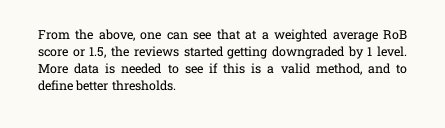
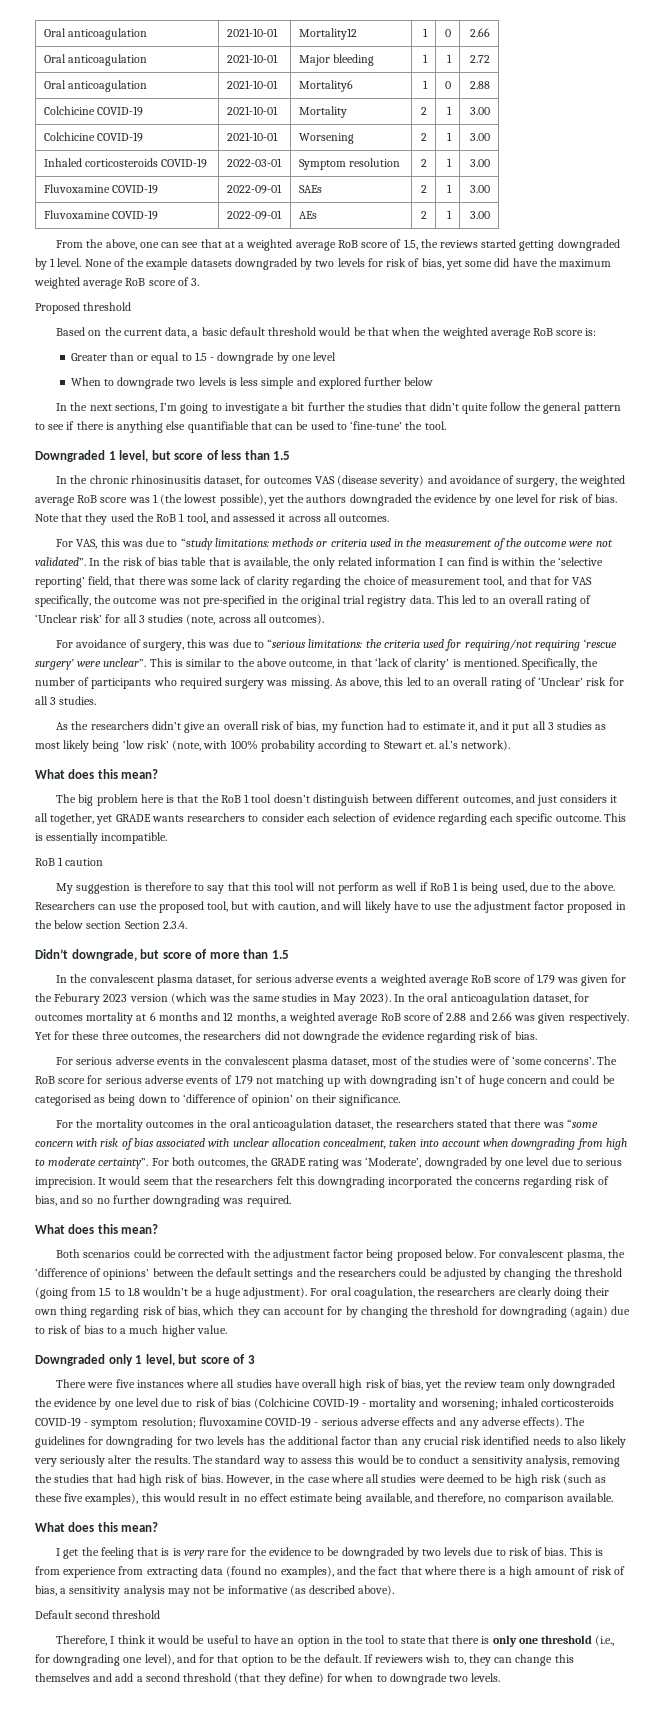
(38, 35) none -> [43,28,147,40] [226,28,278,37] [298,28,357,40] [423,28,429,37] [445,29,452,37] [470,28,491,37] [43,54,147,66] [226,54,278,63] [298,54,374,66] [423,54,429,63] [447,54,453,63] [470,55,491,63] [43,80,147,92] [226,80,278,89] [298,80,353,92] [423,80,429,89] [445,81,452,89] [470,81,491,89] [43,106,143,116] [226,106,278,115] [298,106,347,118] [421,107,428,115] [447,106,453,115] [470,107,491,115] [43,132,143,142] [226,132,278,141] [298,133,354,144] [421,133,428,141] [447,132,453,141] [470,133,491,141] [43,158,208,168] [226,158,282,167] [298,158,400,170] [421,159,428,167] [447,158,453,167] [470,159,491,167] [43,184,158,194] [226,184,282,194] [298,185,322,193] [421,185,428,193] [447,184,453,193] [470,185,491,193] [43,210,158,220] [226,210,282,220] [298,211,317,219] [421,211,428,219] [447,210,453,219] [470,211,491,219] Oral anticoagulation | 2021-10-01 | Mortality12 | 1 | 0 | 2.66 // Oral anticoagulation | 2021-10-01 | Major bleeding | 1 | 1 | 2.72 // Oral anticoagulation | 2021-10-01 | Mortality6 | 1 | 0 | 2.88 // Colchicine COVID-19 | 2021-10-01 | Mortality | 2 | 1 | 3.00 // Colchicine COVID-19 | 2021-10-01 | Worsening | 2 | 1 | 3.00 // Inhaled corticosteroids COVID-19 | 2022-03-01 | Symptom resolution | 2 | 1 | 3.00 // Fluvoxamine COVID-19 | 2022-09-01 | SAEs | 2 | 1 | 3.00 // Fluvoxamine COVID-19 | 2022-09-01 | AEs | 2 | 1 | 3.00 //
[72,49,85,57] or -> [390,239,402,248] of
[38,63,407,75] [38,80,176,91] More data is needed to see if this is a valid method, and to define better thresholds. -> [84,258,612,270] [34,277,200,289] [35,302,132,314] [56,327,597,339] [70,352,337,364] [70,377,434,389] [56,402,621,414] [35,421,446,433] [35,450,291,462] [56,475,625,487] [35,494,617,506] [35,513,390,525] [56,538,613,550] [35,557,603,569] [35,576,593,588] [35,595,592,607] [35,614,325,625] [56,639,617,651] [35,658,599,670] [35,677,624,689] [35,696,97,705] [56,721,607,733] [35,740,511,752] [35,769,159,779] [56,794,618,806] [35,813,626,825] [35,832,168,844] [35,857,104,866] [56,882,615,894] [35,901,626,913] [35,920,187,929] [35,949,289,961] [56,974,627,986] [35,993,590,1005] [35,1012,629,1024] [35,1031,537,1043] [56,1056,618,1068] [35,1075,615,1087] [35,1094,401,1106] [56,1119,598,1131] [35,1138,627,1150] [35,1157,623,1169] [35,1176,609,1188] [35,1195,291,1207] [35,1224,159,1234] [56,1249,625,1261] [35,1268,622,1280] [35,1287,610,1299] [35,1306,631,1318] [35,1325,227,1337] [35,1354,255,1366] [56,1379,616,1391] [35,1398,615,1410] [35,1417,586,1429] [35,1436,627,1448] [34,1455,621,1467] [35,1474,607,1486] [35,1493,613,1505] [35,1522,159,1532] [56,1547,603,1559] [35,1566,625,1578] [35,1585,395,1597] [35,1610,161,1619] [56,1635,615,1647] [35,1654,574,1666] [35,1673,501,1685] None of the example datasets downgraded by two levels for risk of bias, yet some did have the maximum weighted average RoB score of 3. // Proposed threshold // Based on the current data, a basic default threshold would be that when the weighted average RoB score is: // Greater than or equal to 1.5 - downgrade by one level // When to downgrade two levels is less simple and explored further below // In the next sections, I’m going to investigate a bit further the studies that didn’t quite follow the general pattern to see if there is anything else quantifiable that can be used to ‘fine-tune’ the tool. // Downgraded 1 level, but score of less than 1.5 // In the chronic rhinosinusitis dataset, for outcomes VAS (disease severity) and avoidance of surgery, the weighted average RoB score was 1 (the lowest possible), yet the authors downgraded the evidence by one level for risk of bias. Note that they used the RoB 1 tool, and assessed it across all outcomes. // For VAS, this was due to “study limitations: methods or criteria used in the measurement of the outcome were not validated”. In the risk of bias table that is available, the only related information I can find is within the ‘selective reporting’ field, that there was some lack of clarity regarding the choice of measurement tool, and that for VAS specifically, the outcome was not pre-specified in the original trial registry data. This led to an overall rating of ‘Unclear risk’ for all 3 studies (note, across all outcomes). // For avoidance of surgery, this was due to “serious limitations: the criteria used for requiring/not requiring ‘rescue surgery’ were unclear”. This is similar to the above outcome, in that ‘lack of clarity’ is mentioned. Specifically, the number of participants who required surgery was missing. As above, this led to an overall rating of ‘Unclear’ risk for all 3 studies. // As the researchers didn’t give an overall risk of bias, my function had to estimate it, and it put all 3 studies as most likely being ‘low risk’ (note, with 100% probability according to Stewart et. al.’s network). // What does this mean? // The big problem here is that the RoB 1 tool doesn’t distinguish between different outcomes, and just considers it all together, yet GRADE wants researchers to consider each selection of evidence regarding each specific outcome. This is essentially incompatible. // RoB 1 caution // My suggestion is therefore to say that this tool will not perform as well if RoB 1 is being used, due to the above. Researchers can use the proposed tool, but with caution, and will likely have to use the adjustment factor proposed in the below section Section 2.3.4. // Didn’t downgrade, but score of more than 1.5 // In the convalescent plasma dataset, for serious adverse events a weighted average RoB score of 1.79 was given for the Feburary 2023 version (which was the same studies in May 2023). In the oral anticoagulation dataset, for outcomes mortality at 6 months and 12 months, a weighted average RoB score of 2.88 and 2.66 was given respectively. Yet for these three outcomes, the researchers did not downgrade the evidence regarding risk of bias. // For serious adverse events in the convalescent plasma dataset, most of the studies were of ‘some concerns’. The RoB score for serious adverse events of 1.79 not matching up with downgrading isn’t of huge concern and could be categorised as being down to ‘difference of opinion’ on their significance. // For the mortality outcomes in the oral anticoagulation dataset, the researchers stated that there was “some concern with risk of bias associated with unclear allocation concealment, taken into account when downgrading from high to moderate certainty”. For both outcomes, the GRADE rating was ‘Moderate’, downgraded by one level due to serious imprecision. It would seem that the researchers felt this downgrading incorporated the concerns regarding risk of bias, and so no further downgrading was required. // What does this mean? // Both scenarios could be corrected with the adjustment factor being proposed below. For convalescent plasma, the ‘difference of opinions’ between the default settings and the researchers could be adjusted by changing the threshold (going from 1.5 to 1.8 wouldn’t be a huge adjustment). For oral coagulation, the researchers are clearly doing their own thing regarding risk of bias, which they can account for by changing the threshold for downgrading (again) due to risk of bias to a much higher value. // Downgraded only 1 level, but score of 3 // There were five instances where all studies have overall high risk of bias, yet the review team only downgraded the evidence by one level due to risk of bias (Colchicine COVID-19 - mortality and worsening; inhaled corticosteroids COVID-19 - symptom resolution; fluvoxamine COVID-19 - serious adverse effects and any adverse effects). The guidelines for downgrading for two levels has the additional factor than any crucial risk identified needs to also likely very seriously alter the results. The standard way to assess this would be to conduct a sensitivity analysis, removing the studies that had high risk of bias. However, in the case where all studies were deemed to be high risk (such as these five examples), this would result in no effect estimate being available, and therefore, no comparison available. // What does this mean? // I get the feeling that is is very rare for the evidence to be downgraded by two levels due to risk of bias. This is from experience from extracting data (found no examples), and the fact that where there is a high amount of risk of bias, a sensitivity analysis may not be informative (as described above). // Default second threshold // Therefore, I think it would be useful to have an option in the tool to state that there is only one threshold (i.e., for downgrading one level), and for that option to be the default. If reviewers wish to, they can change this themselves and add a second threshold (that they define) for when to downgrade two levels.

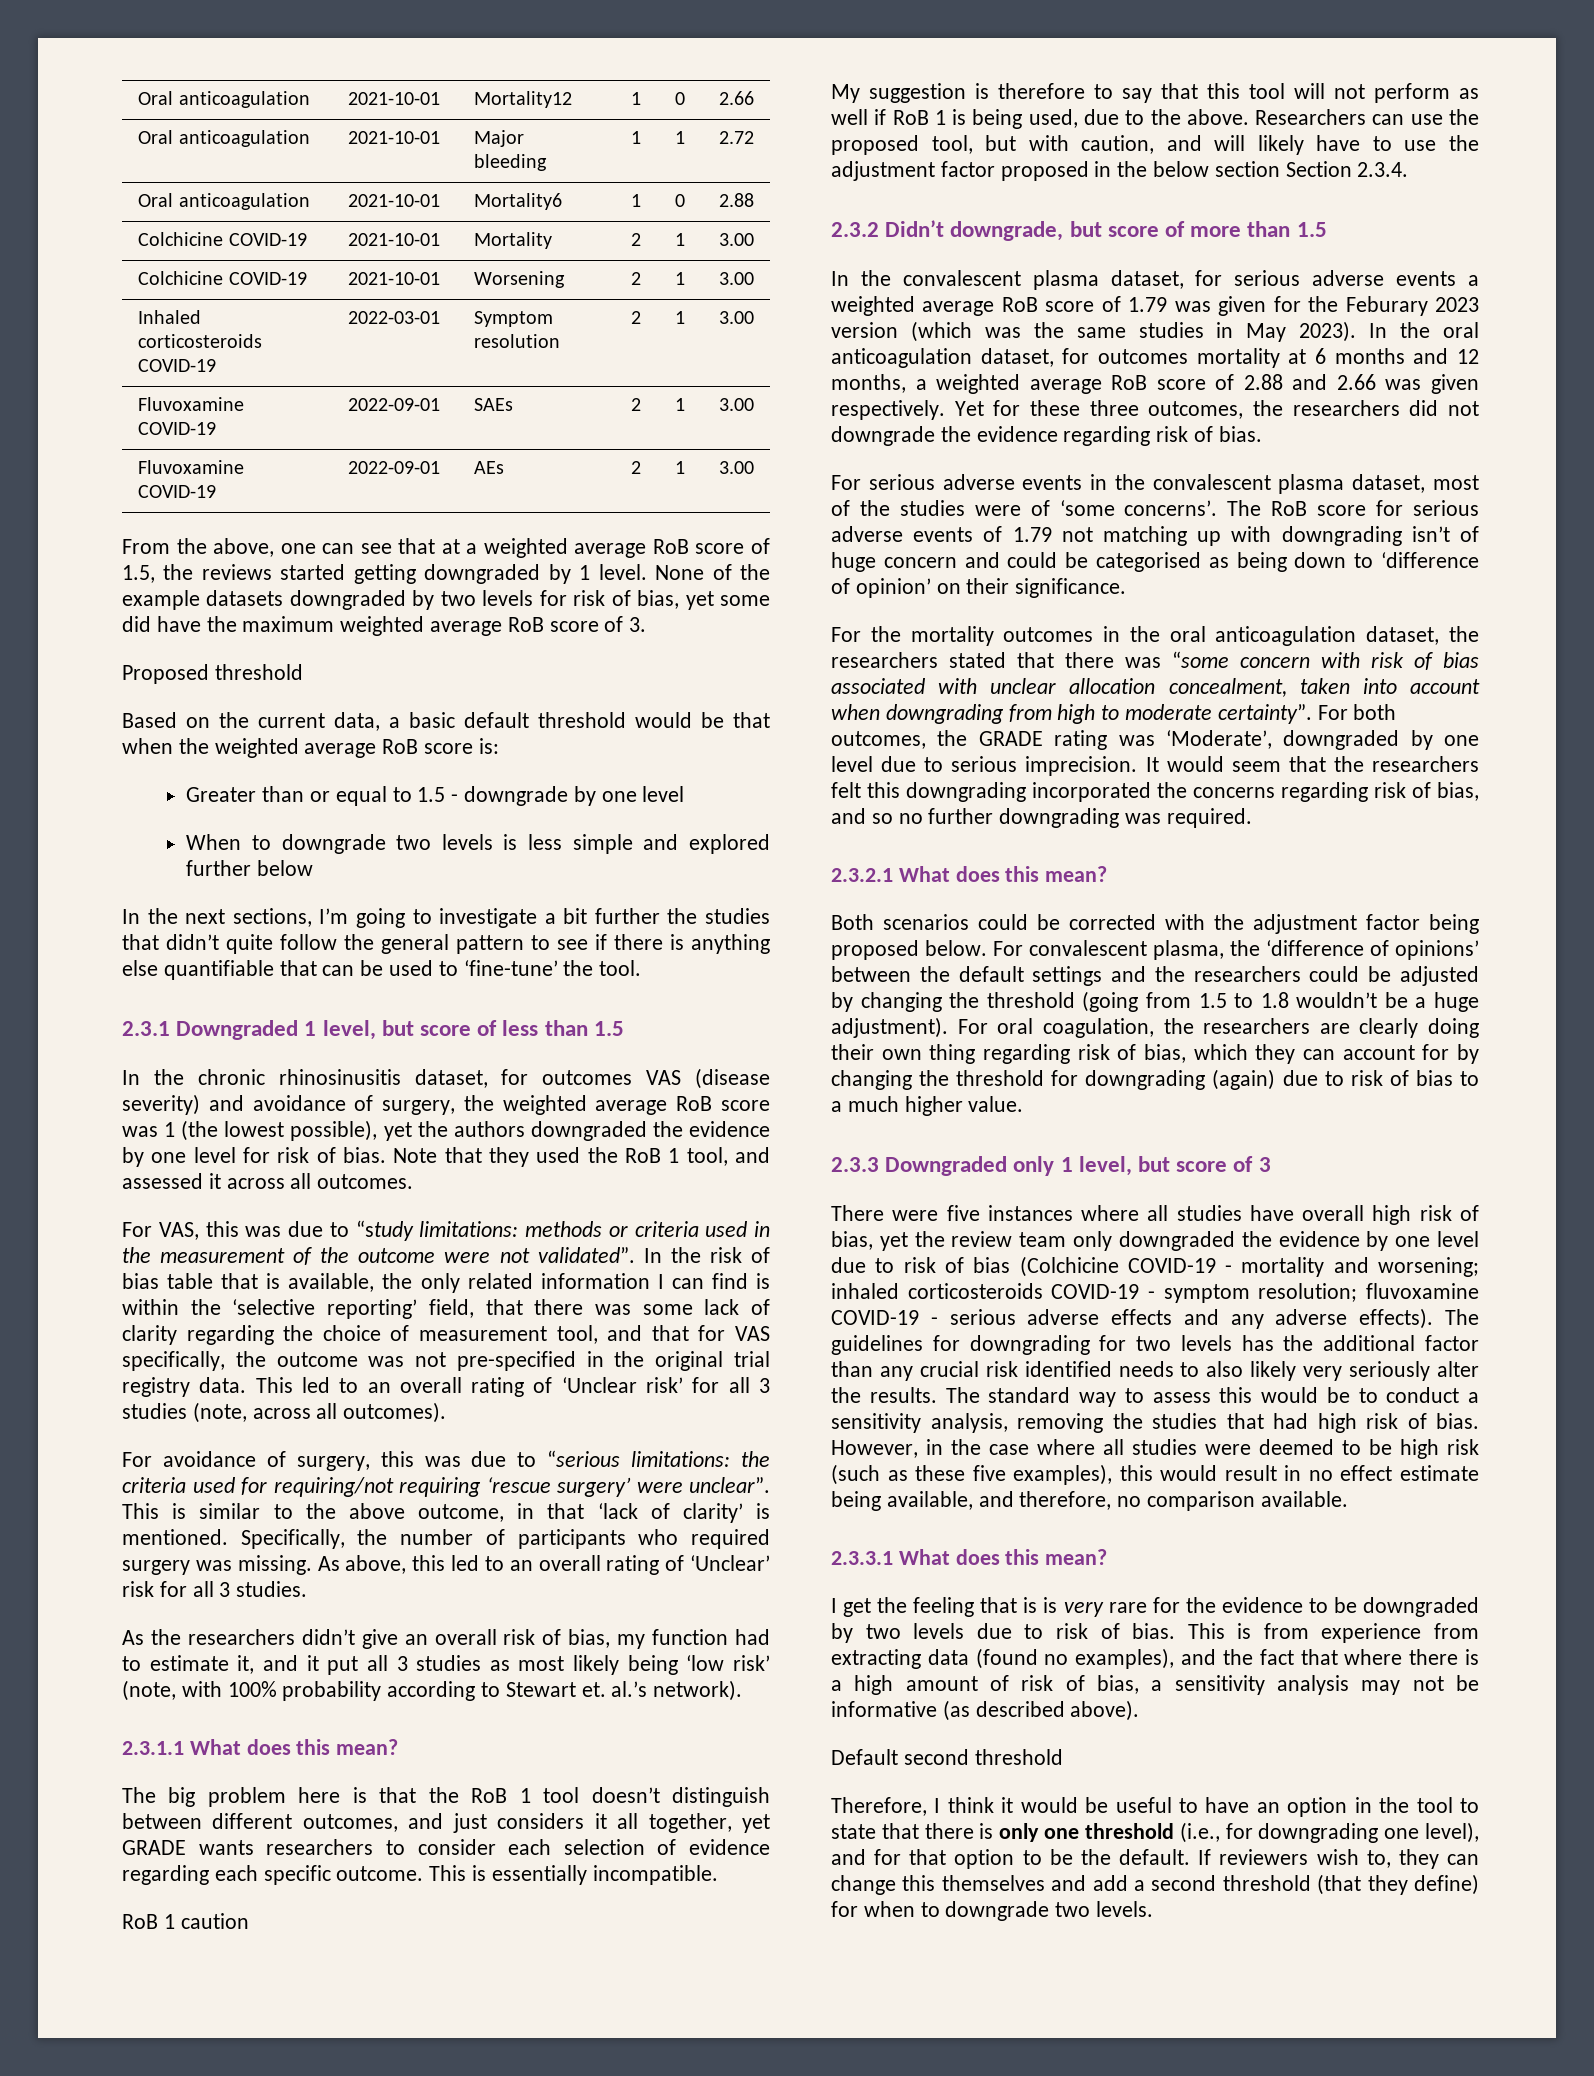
(446, 425) none -> [122,1021,170,1036] 2.3.1
(511, 745) none -> [122,1741,184,1755] 2.3.1.1
(187, 925) none -> [831,222,879,237] 2.3.2
(291, 1201) none -> [831,868,893,882] 2.3.2.1
(227, 1329) none -> [831,1157,879,1172] 2.3.3
(613, 1497) none -> [831,1551,893,1565] 2.3.3.1

